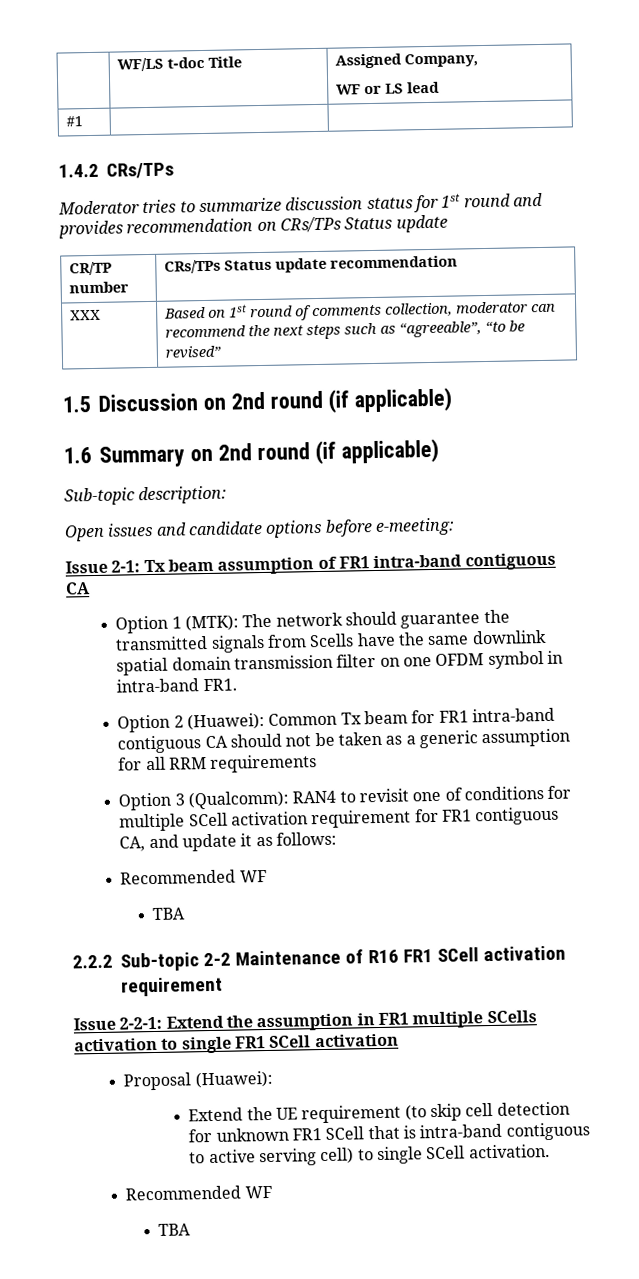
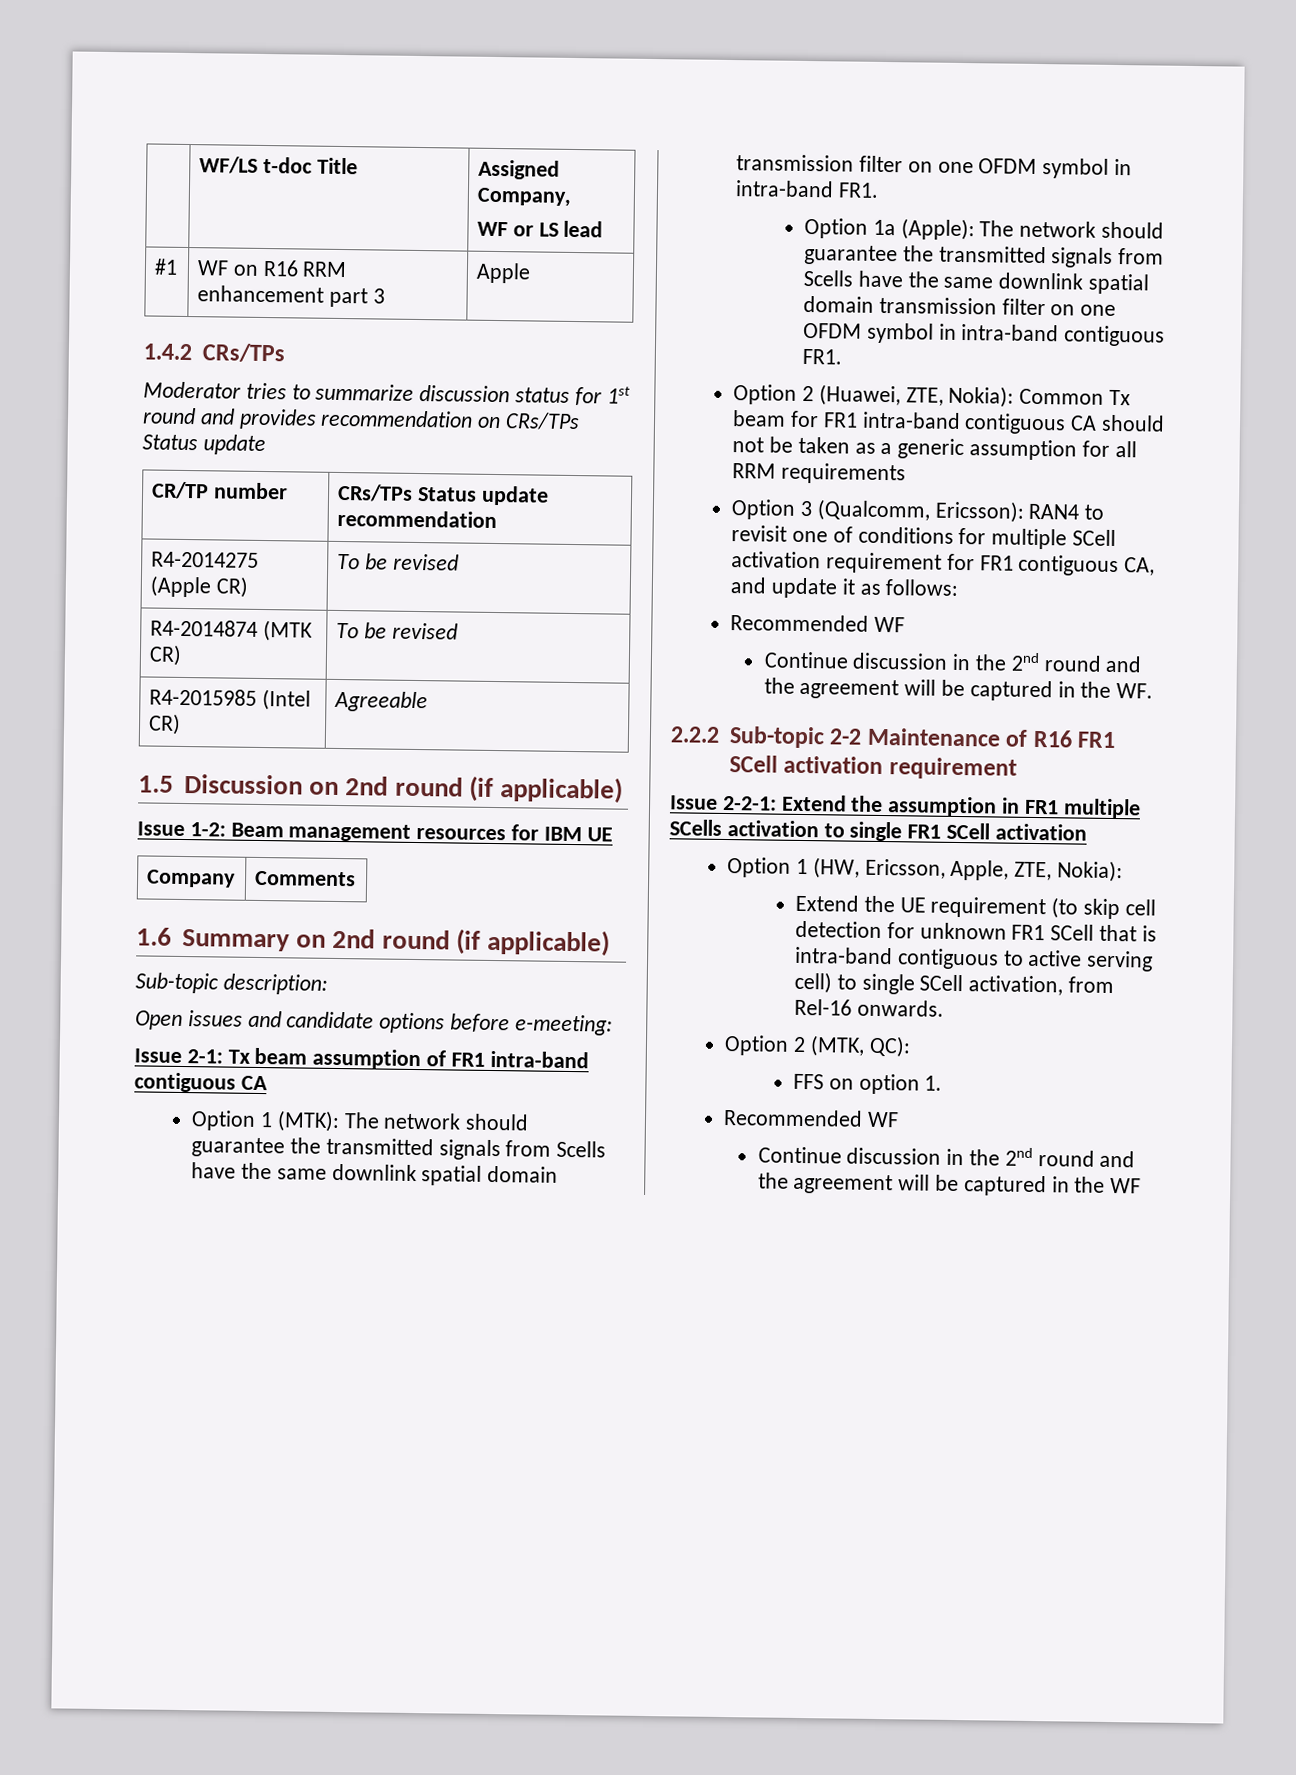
(83, 121) | -> [197,259,348,278] [197,285,385,308] [476,262,532,284] WF on R16 RRM enhancement part 3 | Apple
[69,309,101,321] [163,301,556,321] [164,320,525,340] [164,345,221,359] XXX | Based on 1st round of comments collection, moderator can recommend the next steps such as “agreeable”, “to be revised” -> [151,551,260,568] [150,575,248,598] [337,553,459,571] [150,619,313,642] [149,644,183,666] [336,622,458,640] [149,688,311,711] [148,713,182,735] [334,690,429,713] R4-2014275 (Apple CR) | To be revised // R4-2014874 (MTK CR) | To be revised // R4-2015985 (Intel CR) | Agreeable
(452, 400) none -> [137,821,613,842] [146,869,237,888] [255,870,357,887] // Issue 1-2: Beam management resources for IBM UE // Company | Comments
[117,712,266,733] // Option 2 (Huawei): -> [804,217,1165,241] [804,244,1165,268] [803,269,1150,295] [803,295,1117,317] [803,322,1166,347] [802,348,843,365] [733,384,1015,408] // Option 1a (Apple): The network should guarantee the transmitted signals from Scells have the same downlink spatial domain transmission filter on one OFDM symbol in intra-band contiguous FR1. // Option 2 (Huawei, ZTE, Nokia):
[188,790,290,810] (Qualcomm): -> [816,499,1025,523] (Qualcomm, Ericsson):
[152,907,186,921] TBA -> [763,651,1143,673] [763,677,1154,702] Continue discussion in the 2nd round and the agreement will be captured in the WF.
[123,1070,273,1091] Proposal (Huawei): -> [727,857,1123,883] Option 1 (HW, Ericsson, Apple, ZTE, Nokia):
[468,1143,550,1159] [125,1185,272,1201] [158,1223,192,1236] activation. // Recommended WF // TBA -> [968,975,1115,996] [794,998,944,1017] [724,1035,911,1058] [793,1073,943,1095] [723,1109,899,1128] [757,1146,1136,1168] [757,1172,1142,1197] activation, from Rel-16 onwards. // Option 2 (MTK, QC): // FFS on option 1. // Recommended WF // Continue discussion in the 2nd round and the agreement will be captured in the WF

